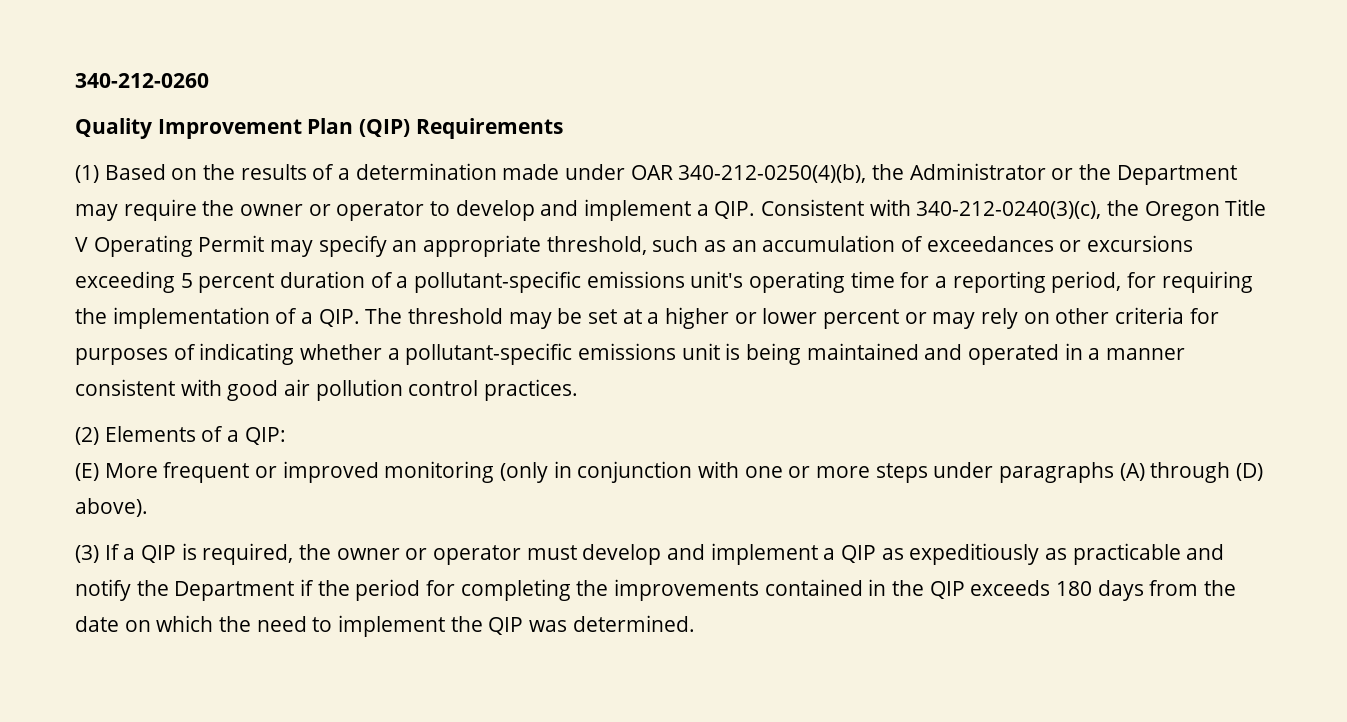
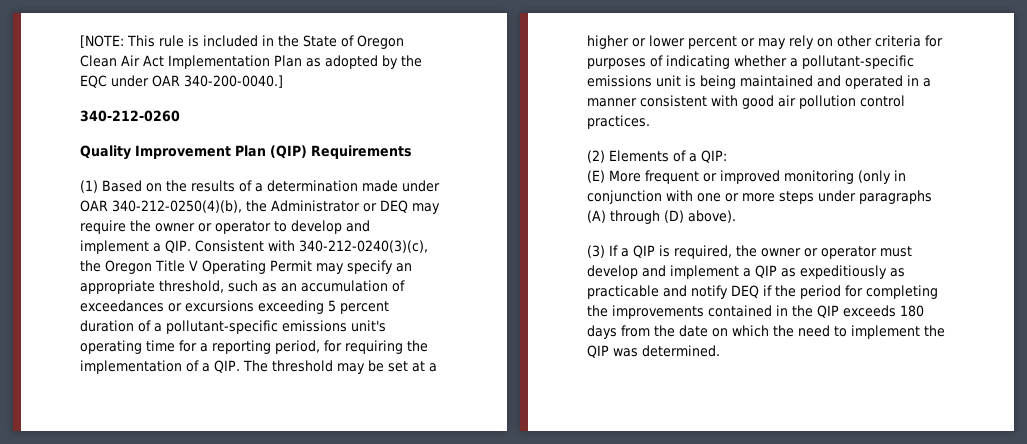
(75, 80) none -> [80,35,404,49] [80,55,422,69] [80,75,283,88] [NOTE: This rule is included in the State of Oregon Clean Air Act Implementation Plan as adopted by the EQC under OAR 340-200-0040.] //
[1079,164,1237,185] the Department -> [380,200,408,213] DEQ
[136,580,295,601] the Department -> [731,285,759,298] DEQ

